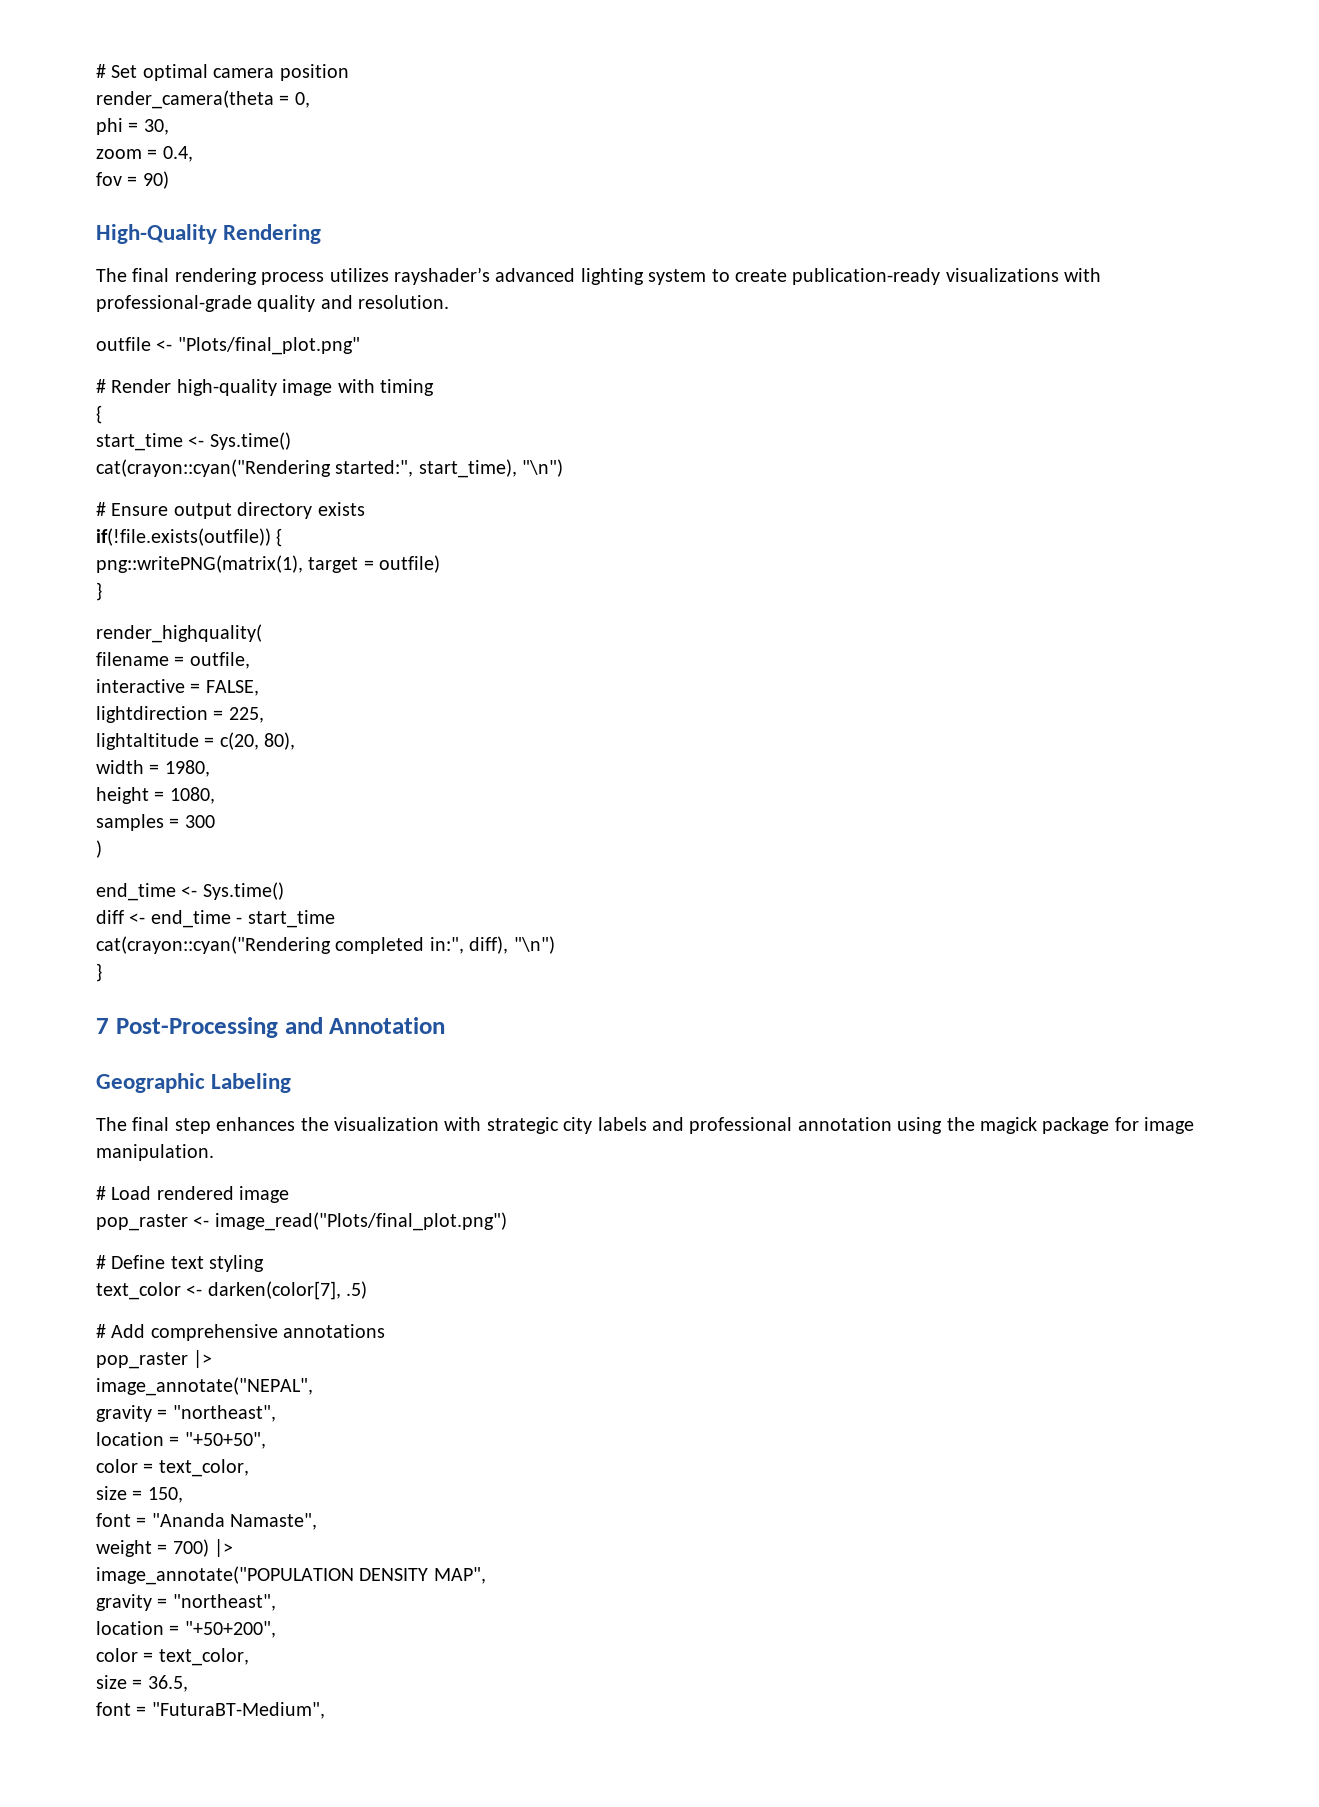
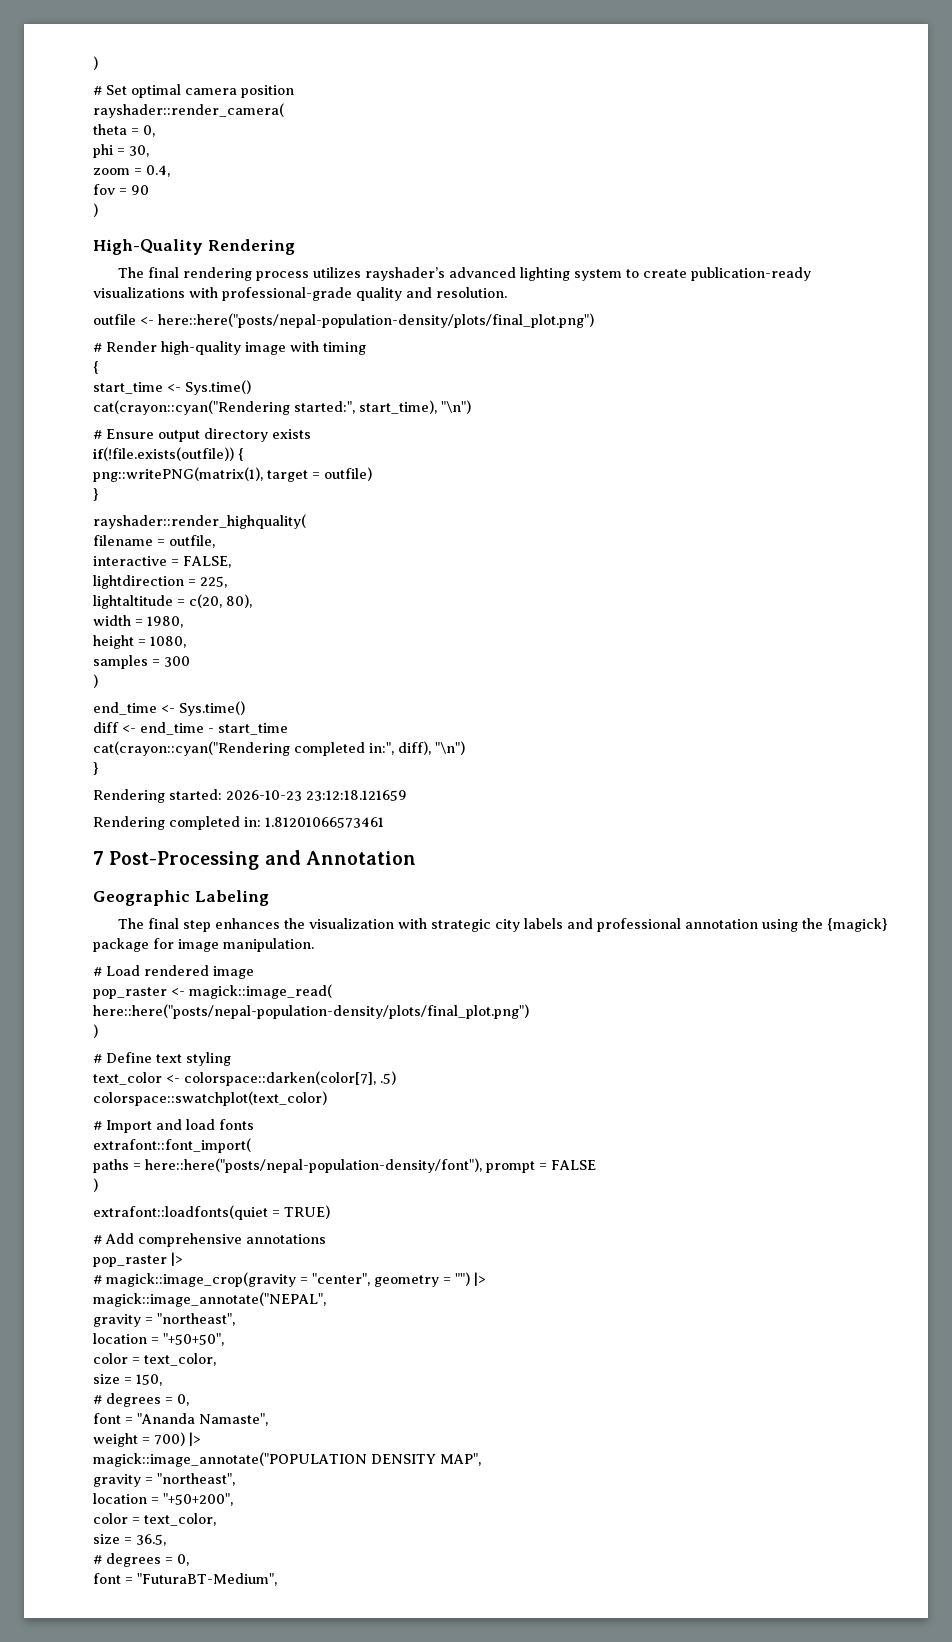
(96, 71) none -> [93,56,98,70] ) //
[96,90,274,109] render_camera(theta -> [93,103,284,118] [93,124,127,135] rayshader::render_camera( // theta
[142,171,169,189] 90) -> [131,185,149,195] [93,203,98,217] 90 // )
[177,337,360,355] "Plots/final_plot.png" -> [158,313,594,328] here::here("posts/nepal-population-density/plots/final_plot.png")
[96,624,262,643] render_highquality( -> [93,514,306,529] rayshader::render_highquality(
(102, 972) none -> [93,789,407,803] [93,816,384,830] // Rendering started: 2026-10-23 23:12:18.121659 // Rendering completed in: 1.81201066573461
[979,1117,1037,1134] magick -> [827,918,889,932] {magick}
[214,1212,507,1231] image_read("Plots/final_plot.png") -> [189,984,332,999] [93,1004,529,1019] [93,1024,98,1038] magick::image_read( // here::here("posts/nepal-population-density/plots/final_plot.png") // )
[207,1281,341,1300] darken(color[7], -> [184,1071,376,1086] colorspace::darken(color[7],
(368, 1290) none -> [93,1091,327,1106] [93,1119,254,1133] [93,1138,251,1153] [93,1158,596,1173] [93,1178,98,1192] [93,1205,330,1220] // colorspace::swatchplot(text_color) // # Import and load fonts // extrafont::font_import( // paths = here::here("posts/nepal-population-density/font"), prompt = FALSE // ) // extrafont::loadfonts(quiet = TRUE)
[96,1377,313,1396] image_annotate("NEPAL", -> [93,1272,486,1287] [93,1292,326,1307] # magick::image_crop(gravity = "center", geometry = "") |> // magick::image_annotate("NEPAL",
(183, 1495) none -> [93,1393,189,1407] // # degrees = 0,
[96,1566,354,1585] image_annotate("POPULATION -> [93,1452,367,1467] magick::image_annotate("POPULATION
(188, 1683) none -> [93,1553,189,1567] // # degrees = 0,

